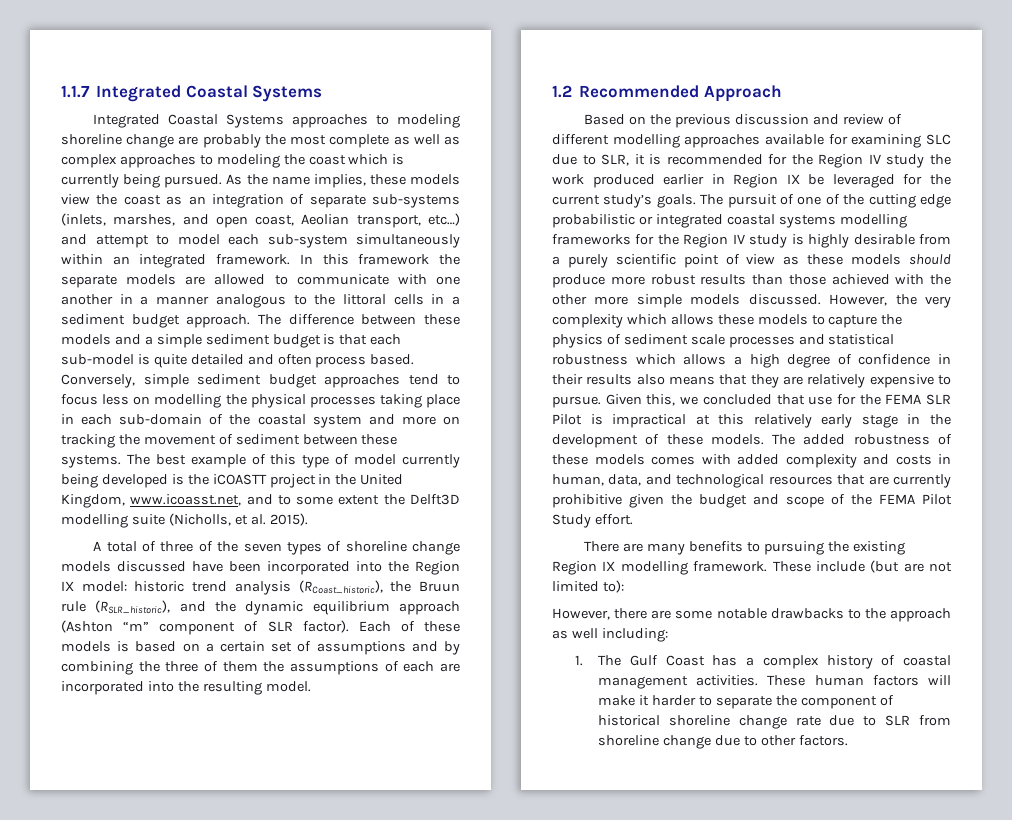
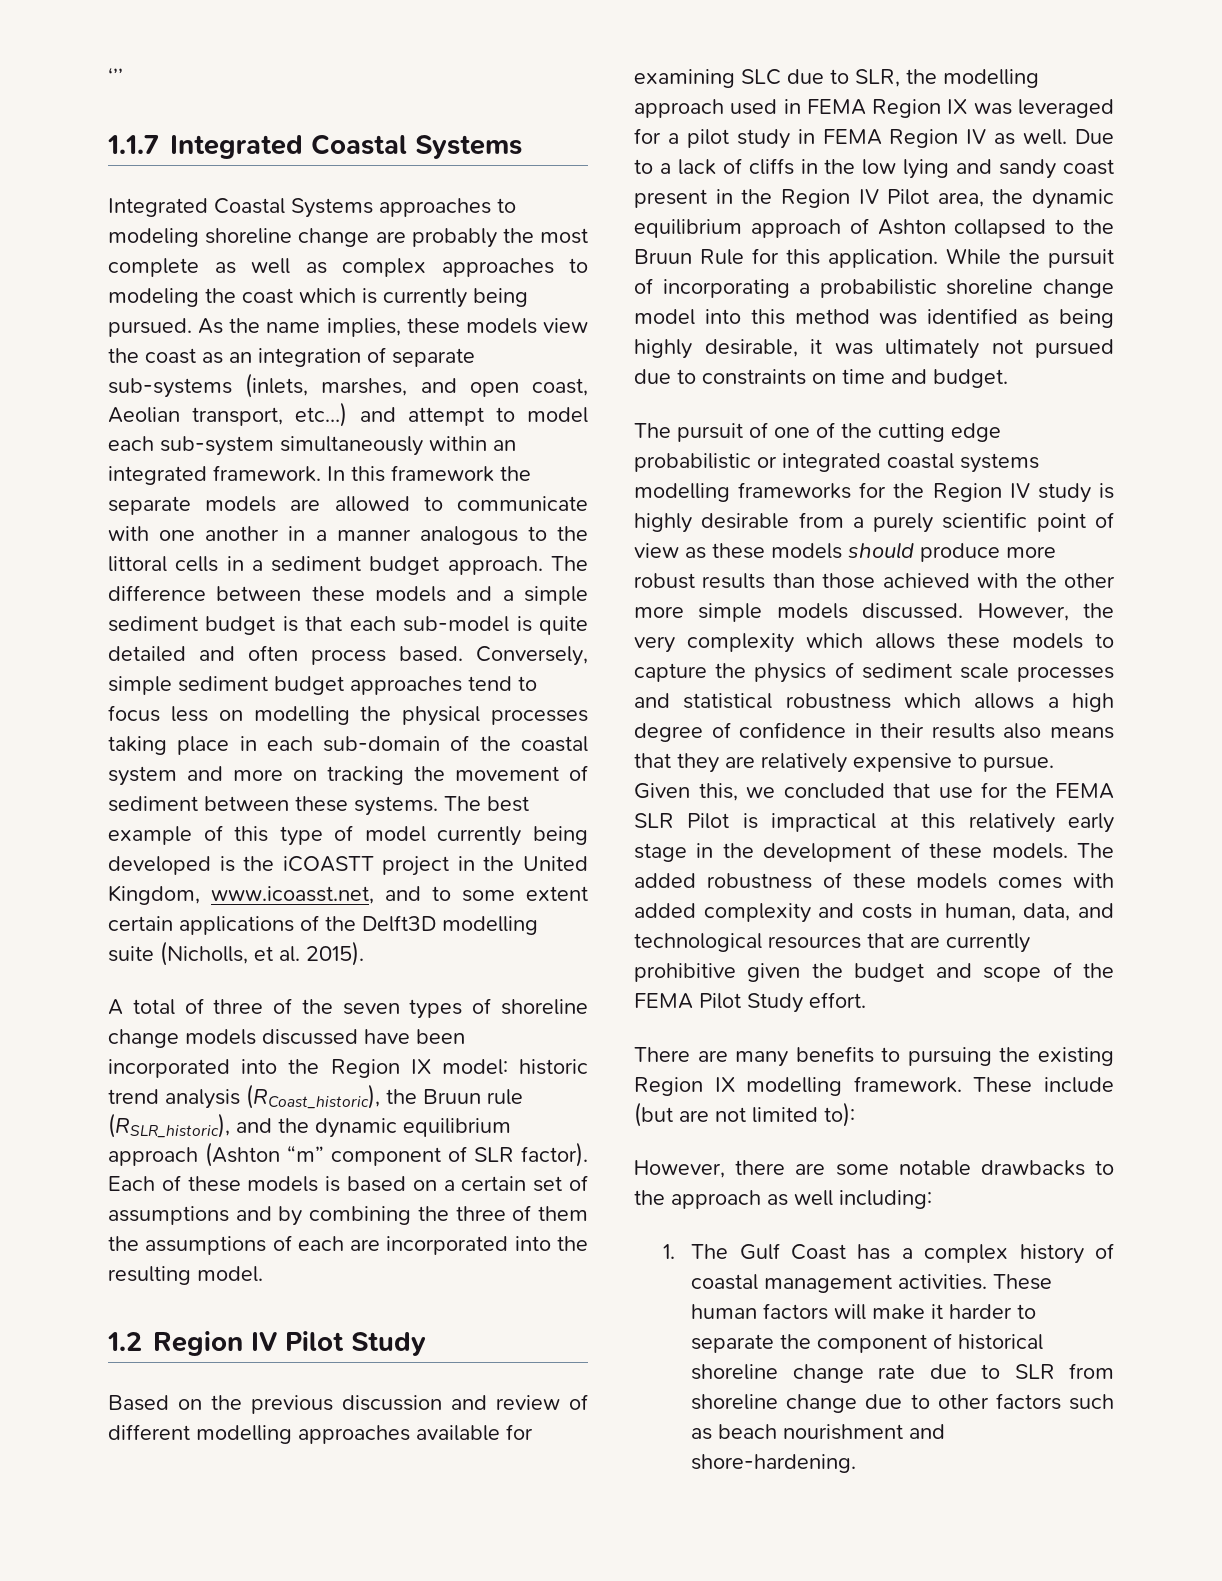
(61, 91) none -> [108,67,123,84] ‘’’ //
(380, 500) none -> [108,915,319,935] certain applications of
[579,85,782,102] Recommended Approach -> [153,1331,426,1356] Region IV Pilot Study
[634,154,951,168] [552,174,951,188] [552,194,696,208] it is recommended for the Region IV study the work produced earlier in Region IX be leveraged for the current study’s goals. -> [906,69,1039,88] [634,99,1114,118] [634,128,1114,149] [634,158,1114,179] [634,189,1114,209] [634,218,1114,238] [634,248,1114,268] [634,278,1114,298] [634,308,1114,328] [634,339,1114,359] [634,369,1008,388] the modelling approach used in FEMA Region IX was leveraged for a pilot study in FEMA Region IV as well. Due to a lack of cliffs in the low lying and sandy coast present in the Region IV Pilot area, the dynamic equilibrium approach of Ashton collapsed to the Bruun Rule for this application. While the pursuit of incorporating a probabilistic shoreline change model into this method was identified as being highly desirable, it was ultimately not pursued due to constraints on time and budget. //
[798,735,848,746] factors. -> [995,1393,1114,1410] [691,1424,946,1440] [691,1454,857,1473] factors such as beach nourishment and shore-hardening.

